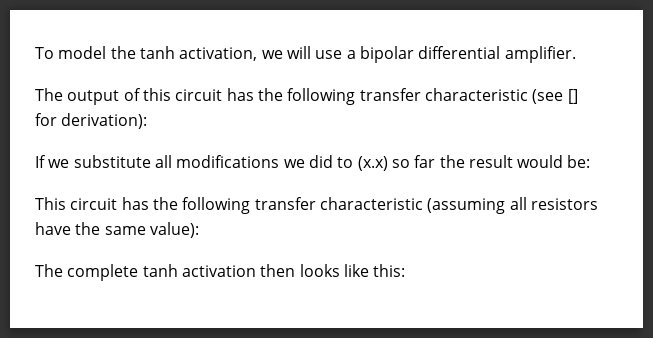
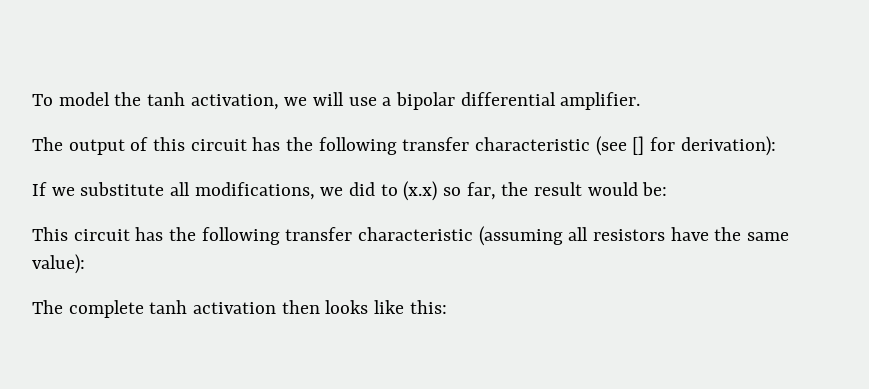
[176,155,280,168] modifications -> [194,182,315,200] modifications,
[414,155,436,168] far -> [466,182,496,200] far,

